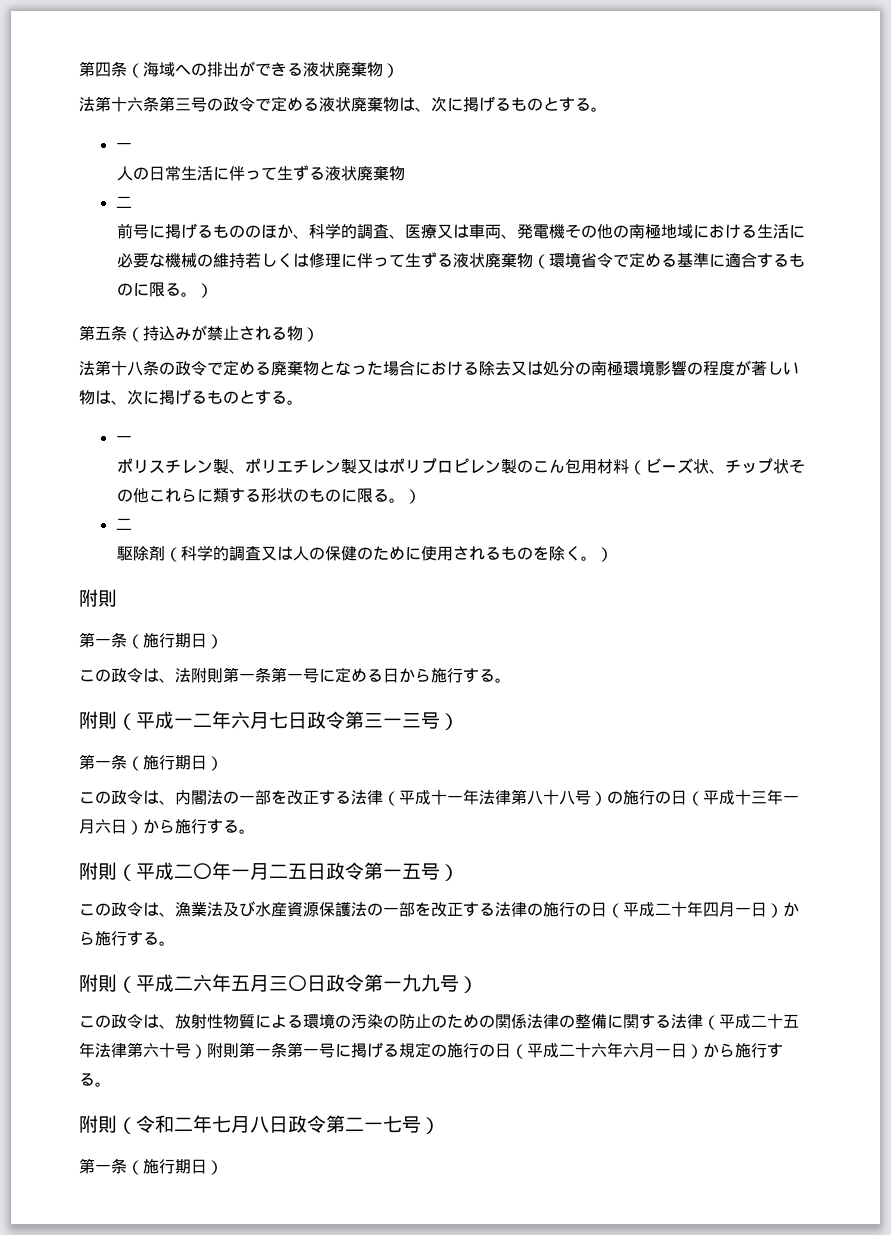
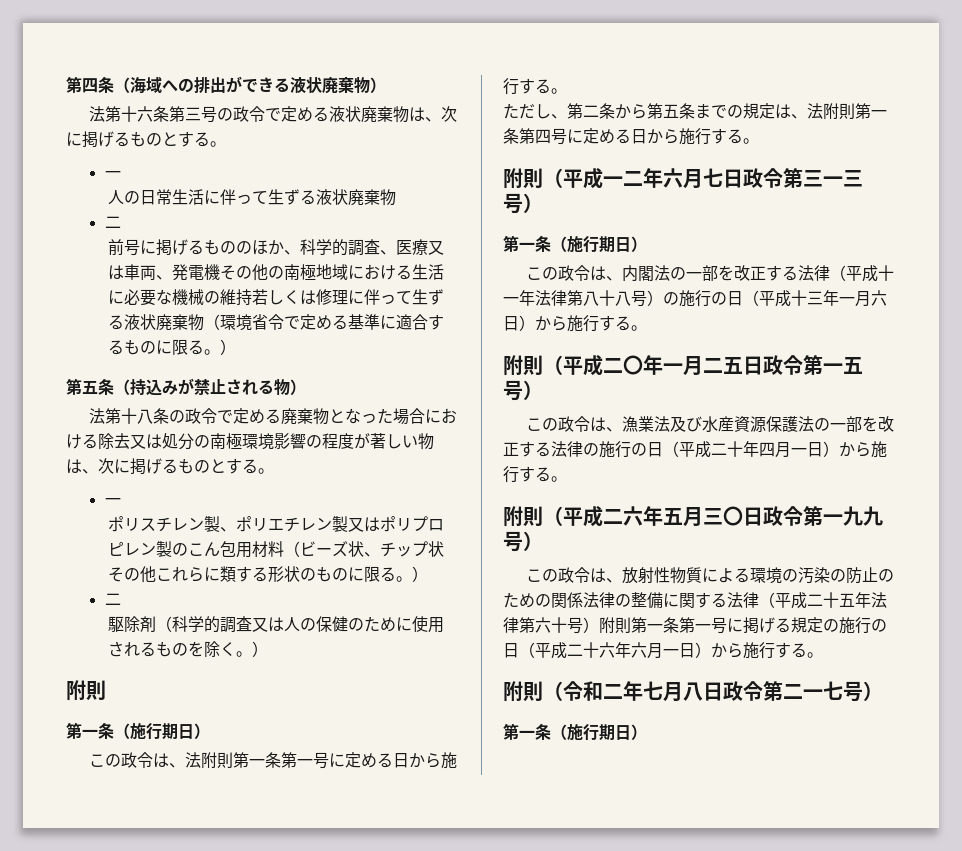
(511, 680) none -> [503,103,887,120] [503,128,759,145] // ただし、第二条から第五条までの規定は、法附則第一条第四号に定める日から施行する。

